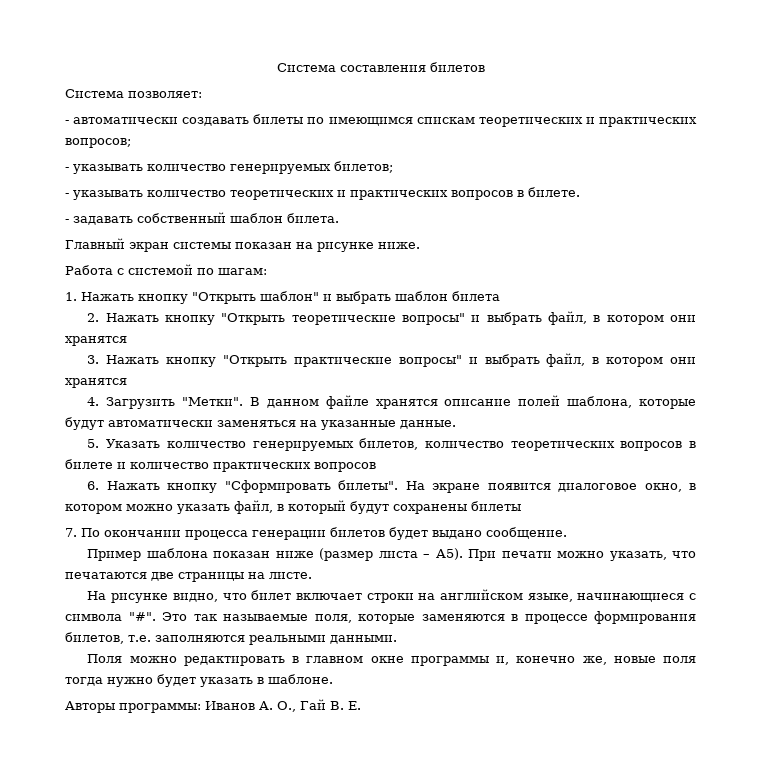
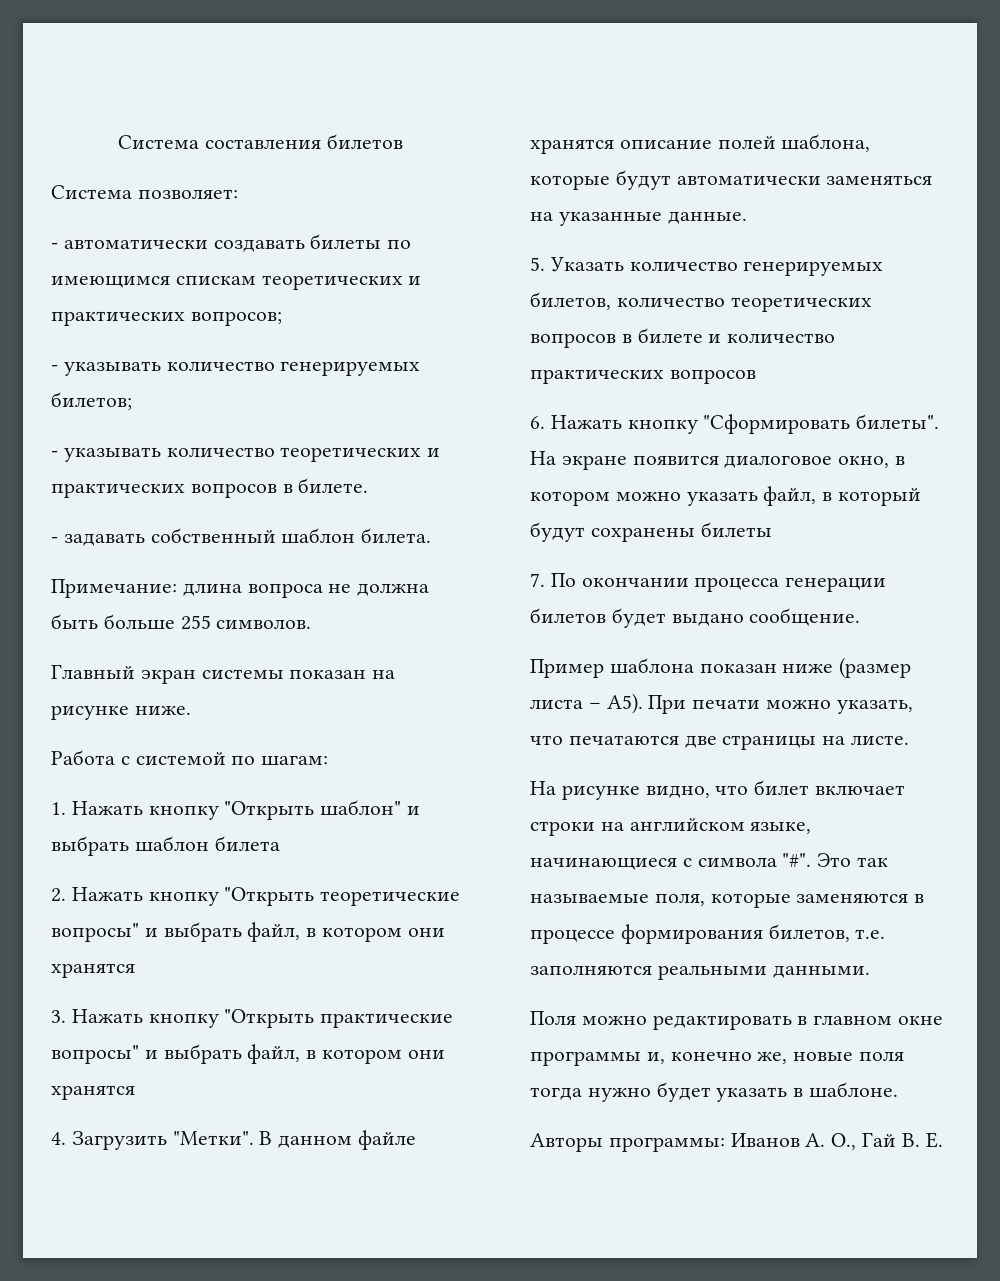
(339, 218) none -> [51,579,430,598] [51,614,312,630] // Примечание: длина вопроса не должна быть больше 255 символов.

